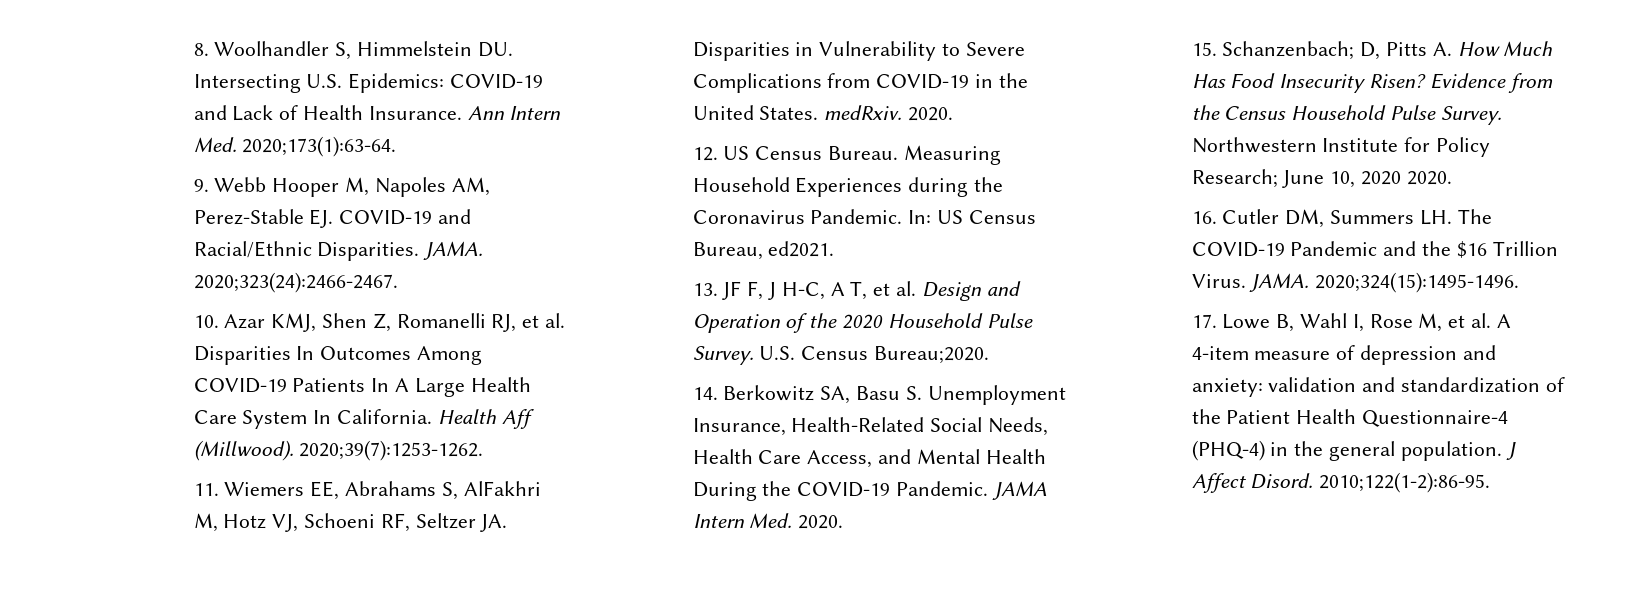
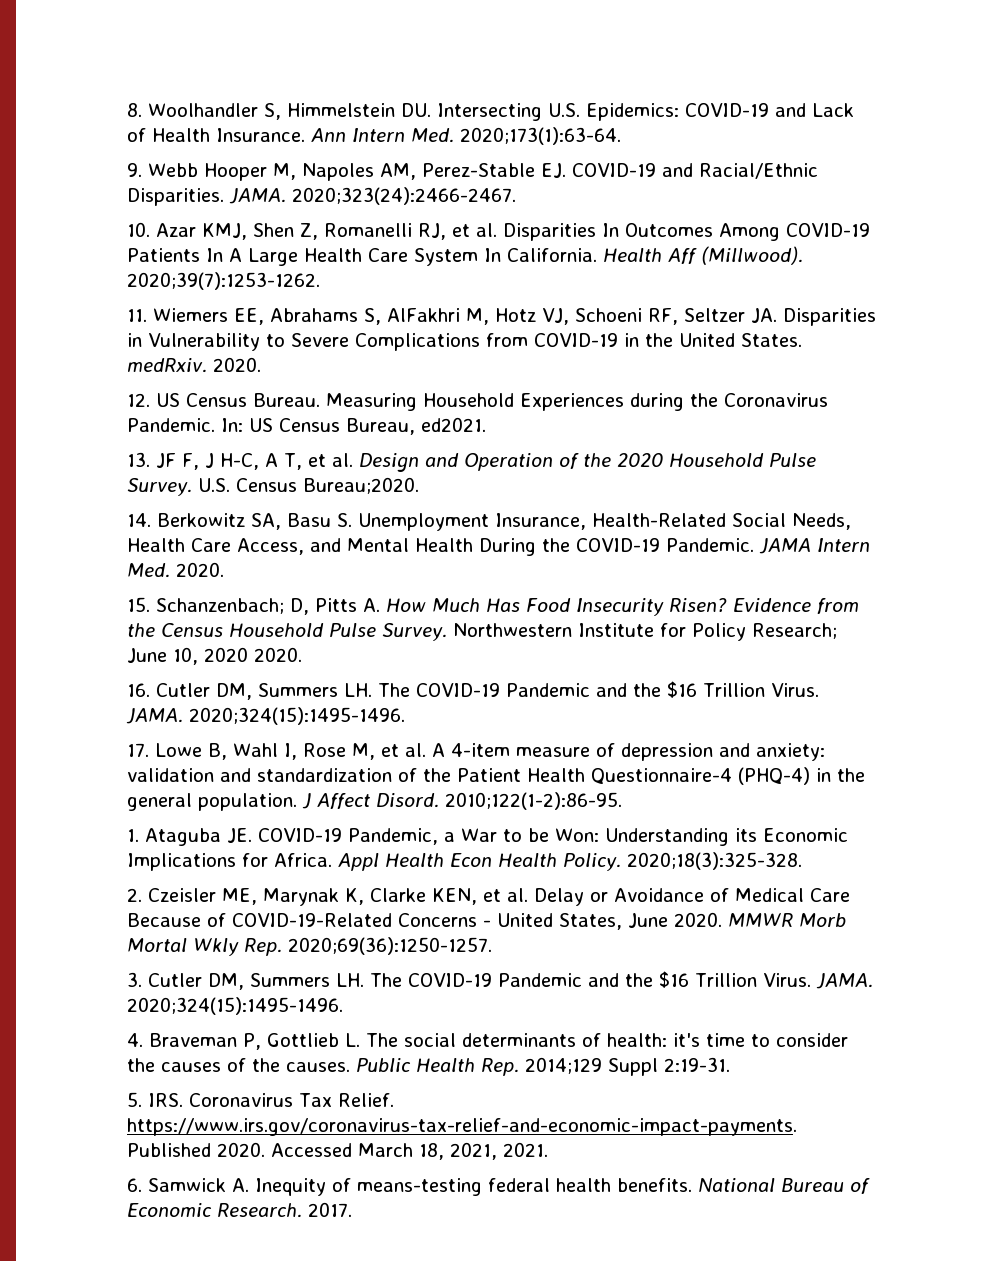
(1491, 482) none -> [126,828,848,846] [126,852,802,871] [126,888,850,906] [126,912,846,930] [126,937,492,956] [126,971,873,990] [126,997,343,1015] [126,1033,848,1050] [126,1057,730,1076] [126,1092,394,1107] [126,1118,797,1136] [126,1142,548,1160] [126,1178,870,1196] [126,1202,352,1218] // 1. Ataguba JE. COVID-19 Pandemic, a War to be Won: Understanding its Economic Implications for Africa. Appl Health Econ Health Policy. 2020;18(3):325-328. // 2. Czeisler ME, Marynak K, Clarke KEN, et al. Delay or Avoidance of Medical Care Because of COVID-19-Related Concerns - United States, June 2020. MMWR Morb Mortal Wkly Rep. 2020;69(36):1250-1257. // 3. Cutler DM, Summers LH. The COVID-19 Pandemic and the $16 Trillion Virus. JAMA. 2020;324(15):1495-1496. // 4. Braveman P, Gottlieb L. The social determinants of health: it's time to consider the causes of the causes. Public Health Rep. 2014;129 Suppl 2:19-31. // 5. IRS. Coronavirus Tax Relief. https://www.irs.gov/coronavirus-tax-relief-and-economic-impact-payments. Published 2020. Accessed March 18, 2021, 2021. // 6. Samwick A. Inequity of means-testing federal health benefits. National Bureau of Economic Research. 2017.

